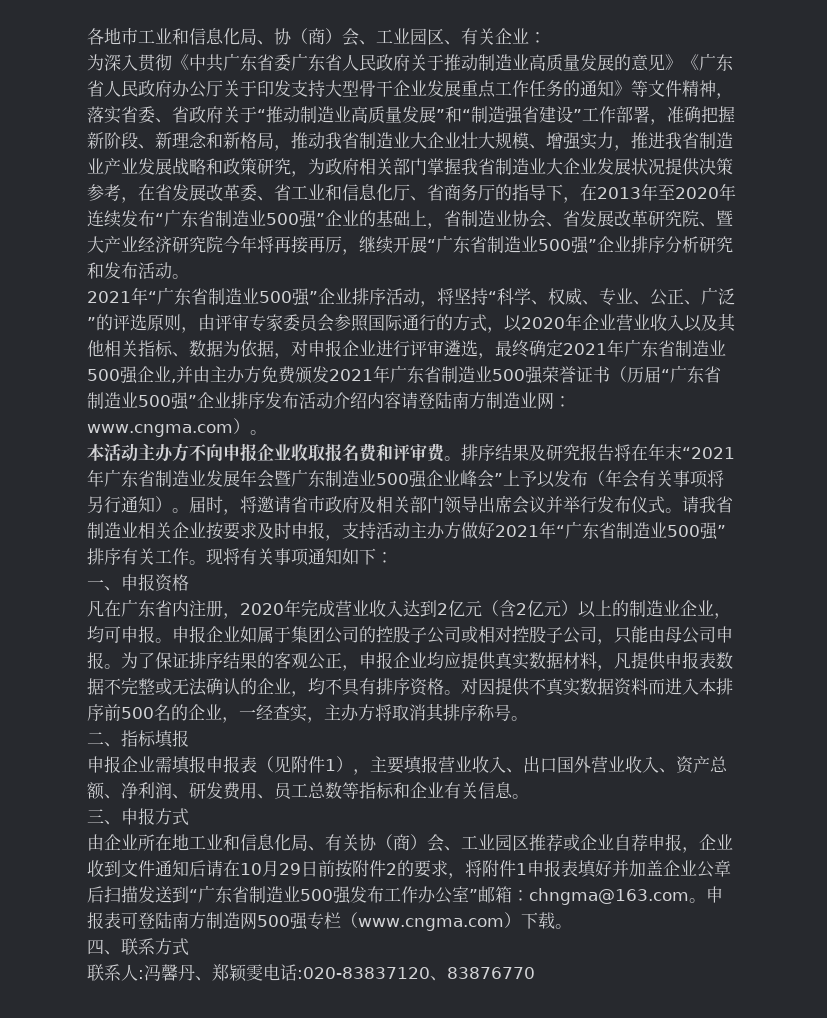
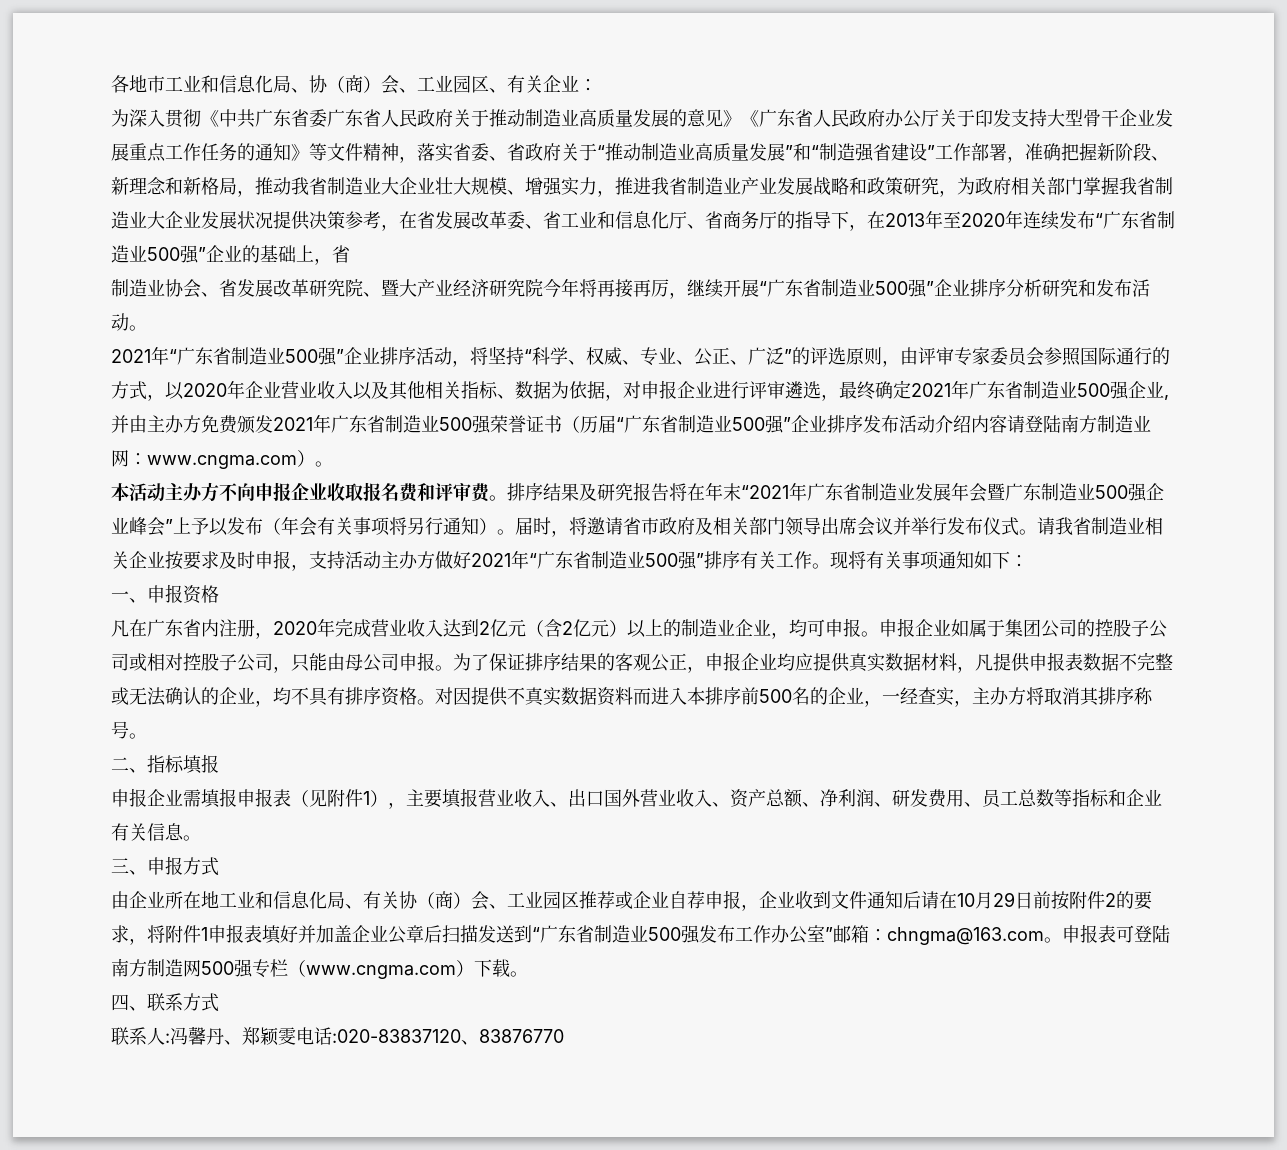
(461, 218) none -> (350, 254) //

